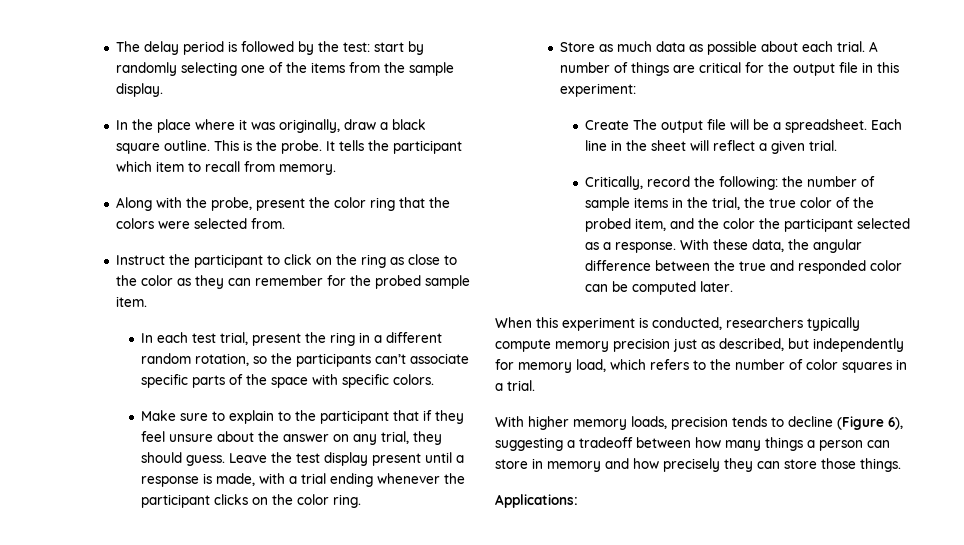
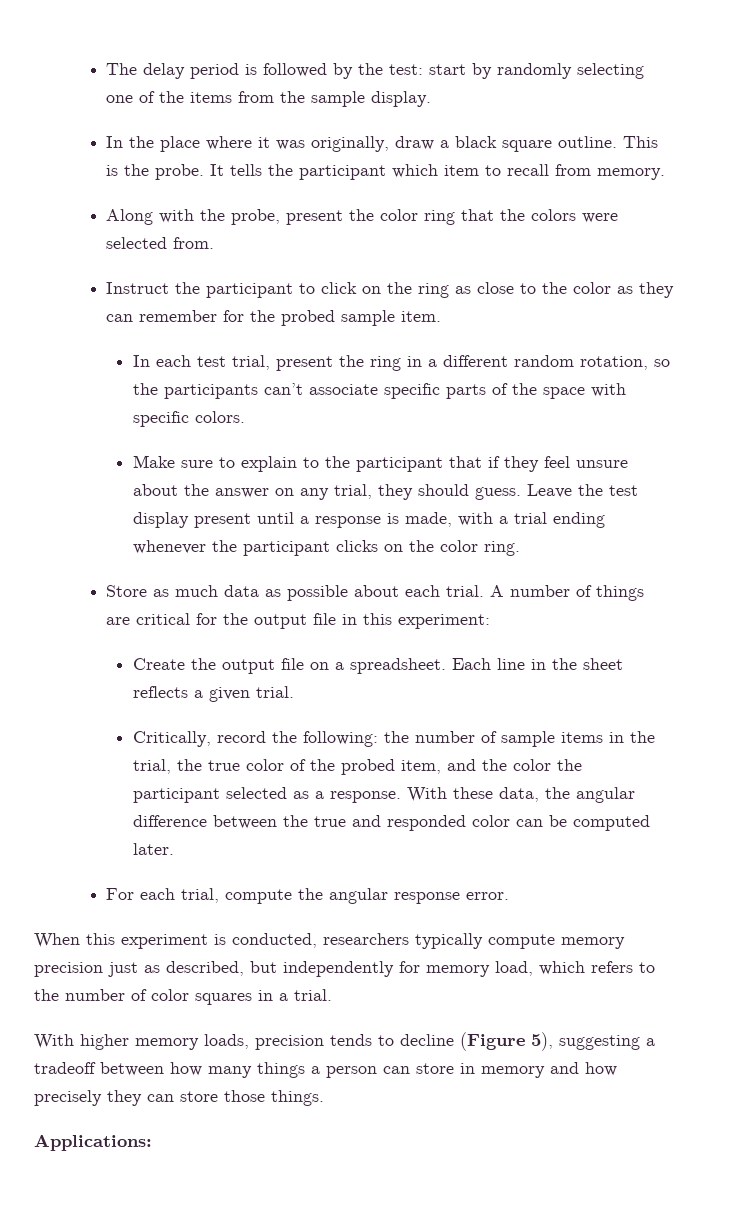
[632,119,769,133] The output file will be -> [190,658,329,674] the output file on
[689,140,755,151] will reflect -> [132,686,188,698] reflects
(733, 286) none -> [106,888,510,904] // For each trial, compute the angular response error.
[888,417,903,430] 6), -> [531,1032,553,1051] 5),

